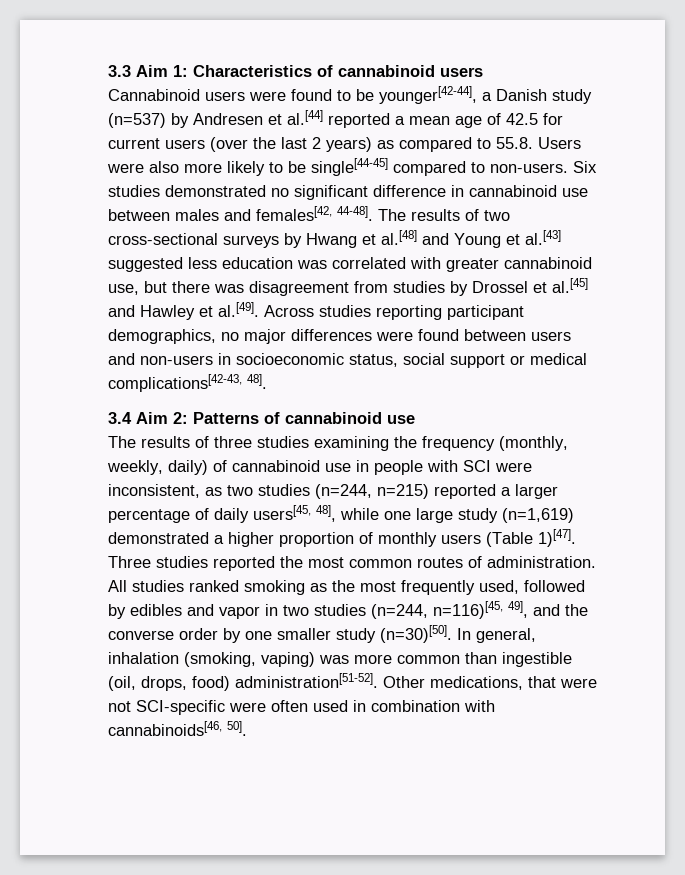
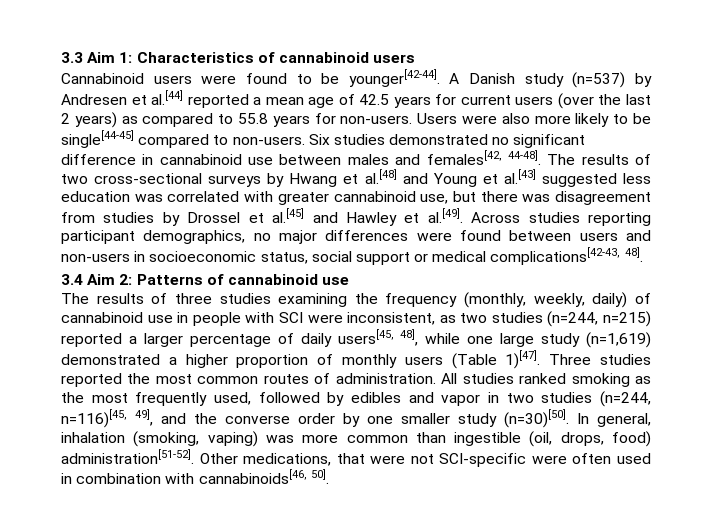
[379,86,492,104] younger[42-44], a -> [348,69,460,87] younger[42-44]. A
(538, 119) none -> [393,96,431,108] years
[496,137,533,149] 55.8. -> [237,113,413,127] 55.8 years for non-users.

